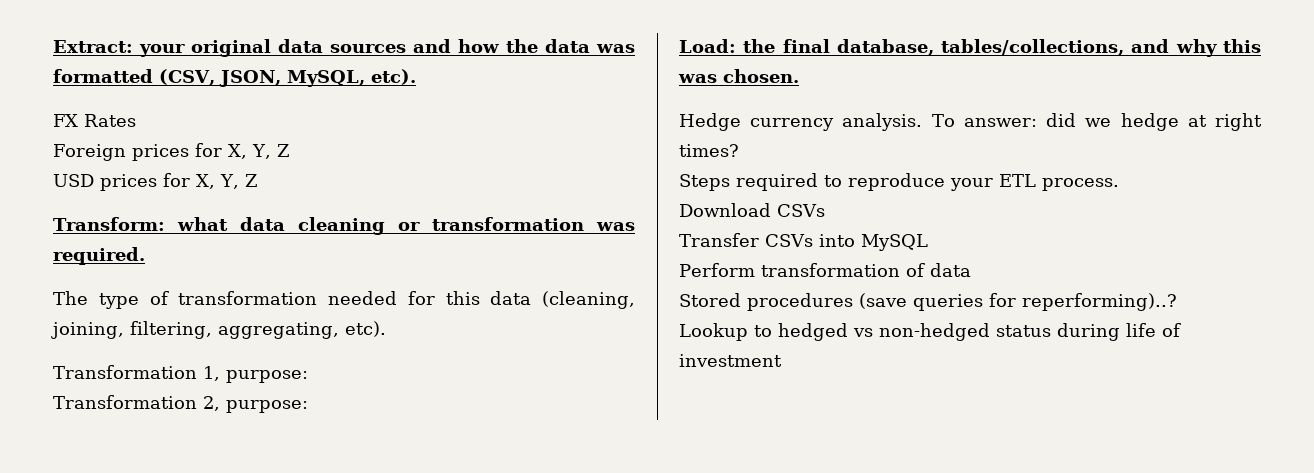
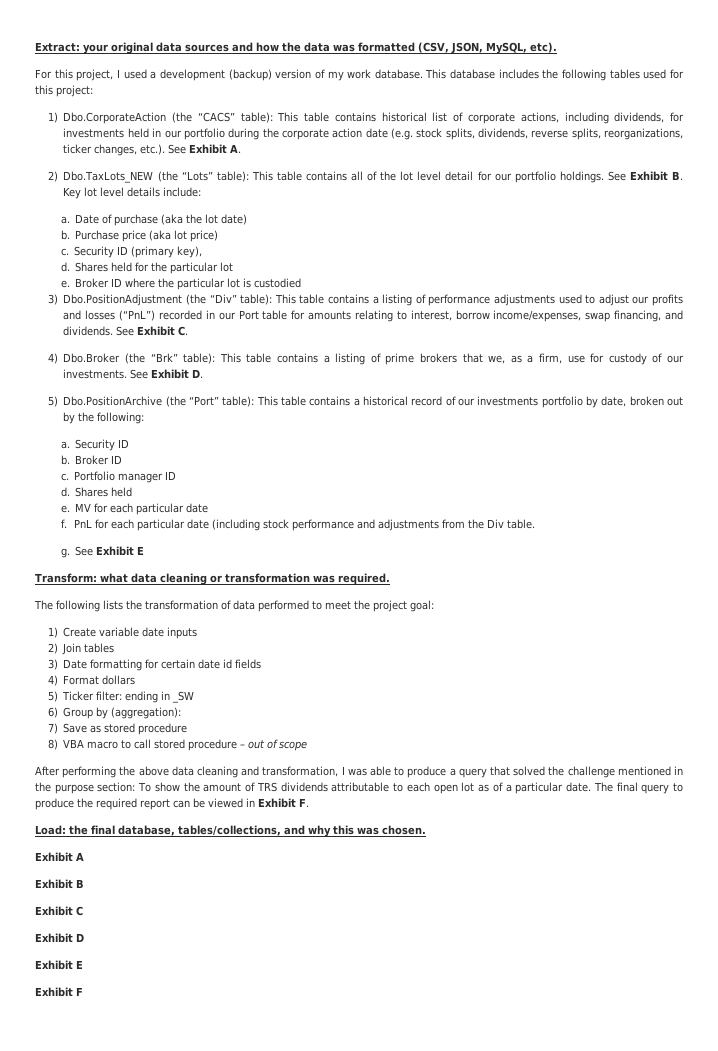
[53,114,136,127] [53,143,290,161] [53,173,258,191] FX Rates // Foreign prices for X, Y, Z // USD prices for X, Y, Z -> [35,69,684,81] [35,85,93,97] [47,112,685,124] [63,128,683,140] [63,144,242,156] [47,171,683,183] [63,187,202,199] [60,214,248,226] [60,230,219,242] [60,246,203,258] [60,262,234,274] [60,278,302,290] [47,294,683,306] [63,310,684,322] [63,326,189,336] [47,353,685,365] [63,369,204,379] [47,396,684,408] [63,412,145,424] [60,439,130,451] [60,455,123,465] [60,471,177,483] [60,487,133,497] [60,503,209,515] [60,519,535,531] [60,546,145,558] For this project, I used a development (backup) version of my work database. This database includes the following tables used for this project: // 1) Dbo.CorporateAction (the “CACS” table): This table contains historical list of corporate actions, including dividends, for investments held in our portfolio during the corporate action date (e.g. stock splits, dividends, reverse splits, reorganizations, ticker changes, etc.). See Exhibit A. // 2) Dbo.TaxLots_NEW (the “Lots” table): This table contains all of the lot level detail for our portfolio holdings. See Exhibit B. Key lot level details include: // a. Date of purchase (aka the lot date) // b. Purchase price (aka lot price) // c. Security ID (primary key), // d. Shares held for the particular lot // e. Broker ID where the particular lot is custodied // 3) Dbo.PositionAdjustment (the “Div” table): This table contains a listing of performance adjustments used to adjust our profits and losses (“PnL”) recorded in our Port table for amounts relating to interest, borrow income/expenses, swap financing, and dividends. See Exhibit C. // 4) Dbo.Broker (the “Brk” table): This table contains a listing of prime brokers that we, as a firm, use for custody of our investments. See Exhibit D. // 5) Dbo.PositionArchive (the “Port” table): This table contains a historical record of our investments portfolio by date, broken out by the following: // a. Security ID // b. Broker ID // c. Portfolio manager ID // d. Shares held // e. MV for each particular date // f. PnL for each particular date (including stock performance and adjustments from the Div table. // g. See Exhibit E
[98,291,635,309] [51,321,386,339] [53,365,308,383] [53,395,308,413] type of transformation needed for this data (cleaning, joining, filtering, aggregating, etc). // Transformation 1, purpose: // Transformation 2, purpose: -> [56,600,434,612] [47,627,198,639] [47,643,115,655] [47,659,262,671] [47,675,136,686] [47,691,195,703] [47,707,182,719] [47,723,188,735] [47,739,308,751] [35,766,683,778] [35,782,684,794] [35,798,309,810] following lists the transformation of data performed to meet the project goal: // 1) Create variable date inputs // 2) Join tables // 3) Date formatting for certain date id fields // 4) Format dollars // 5) Ticker filter: ending in _SW // 6) Group by (aggregation): // 7) Save as stored procedure // 8) VBA macro to call stored procedure – out of scope // After performing the above data cleaning and transformation, I was able to produce a query that solved the challenge mentioned in the purpose section: To show the amount of TRS dividends attributable to each open lot as of a particular date. The final query to produce the required report can be viewed in Exhibit F.
[679,113,1262,131] [679,144,739,157] [679,173,1119,191] [679,203,825,217] [679,233,928,251] [679,263,971,277] [679,293,1177,311] [679,323,1181,341] [679,354,782,367] Hedge currency analysis. To answer: did we hedge at right times? // Steps required to reproduce your ETL process. // Download CSVs // Transfer CSVs into MySQL // Perform transformation of data // Stored procedures (save queries for reperforming)..? // Lookup to hedged vs non-hedged status during life of investment -> [35,852,84,862] [35,879,84,889] [35,906,83,916] [35,933,84,943] [35,960,83,970] [35,987,83,997] Exhibit A // Exhibit B // Exhibit C // Exhibit D // Exhibit E // Exhibit F

